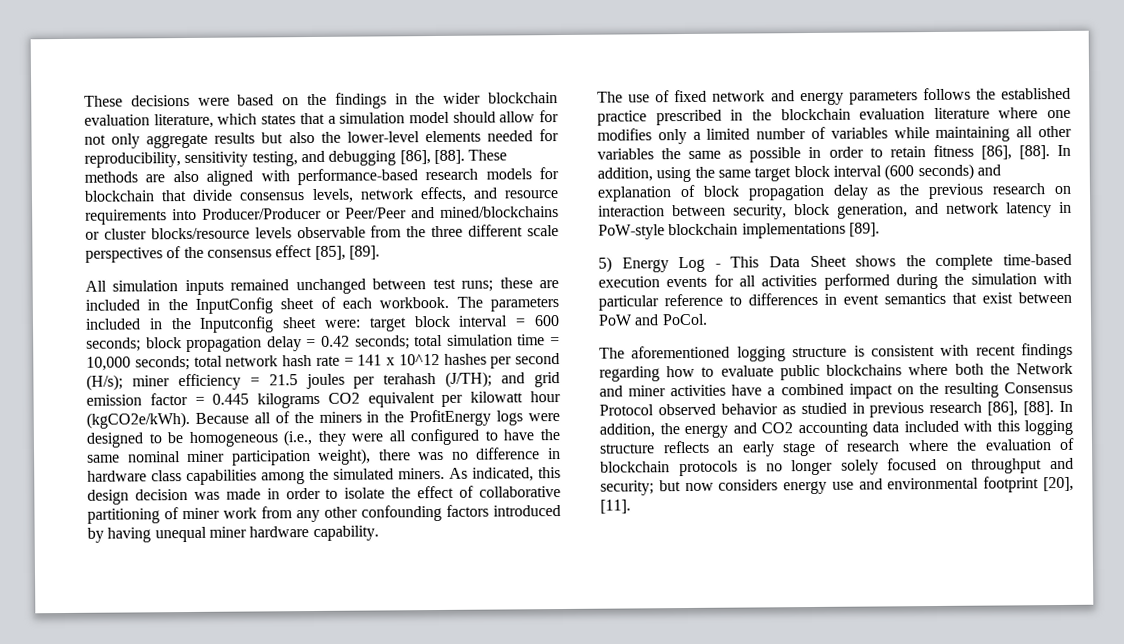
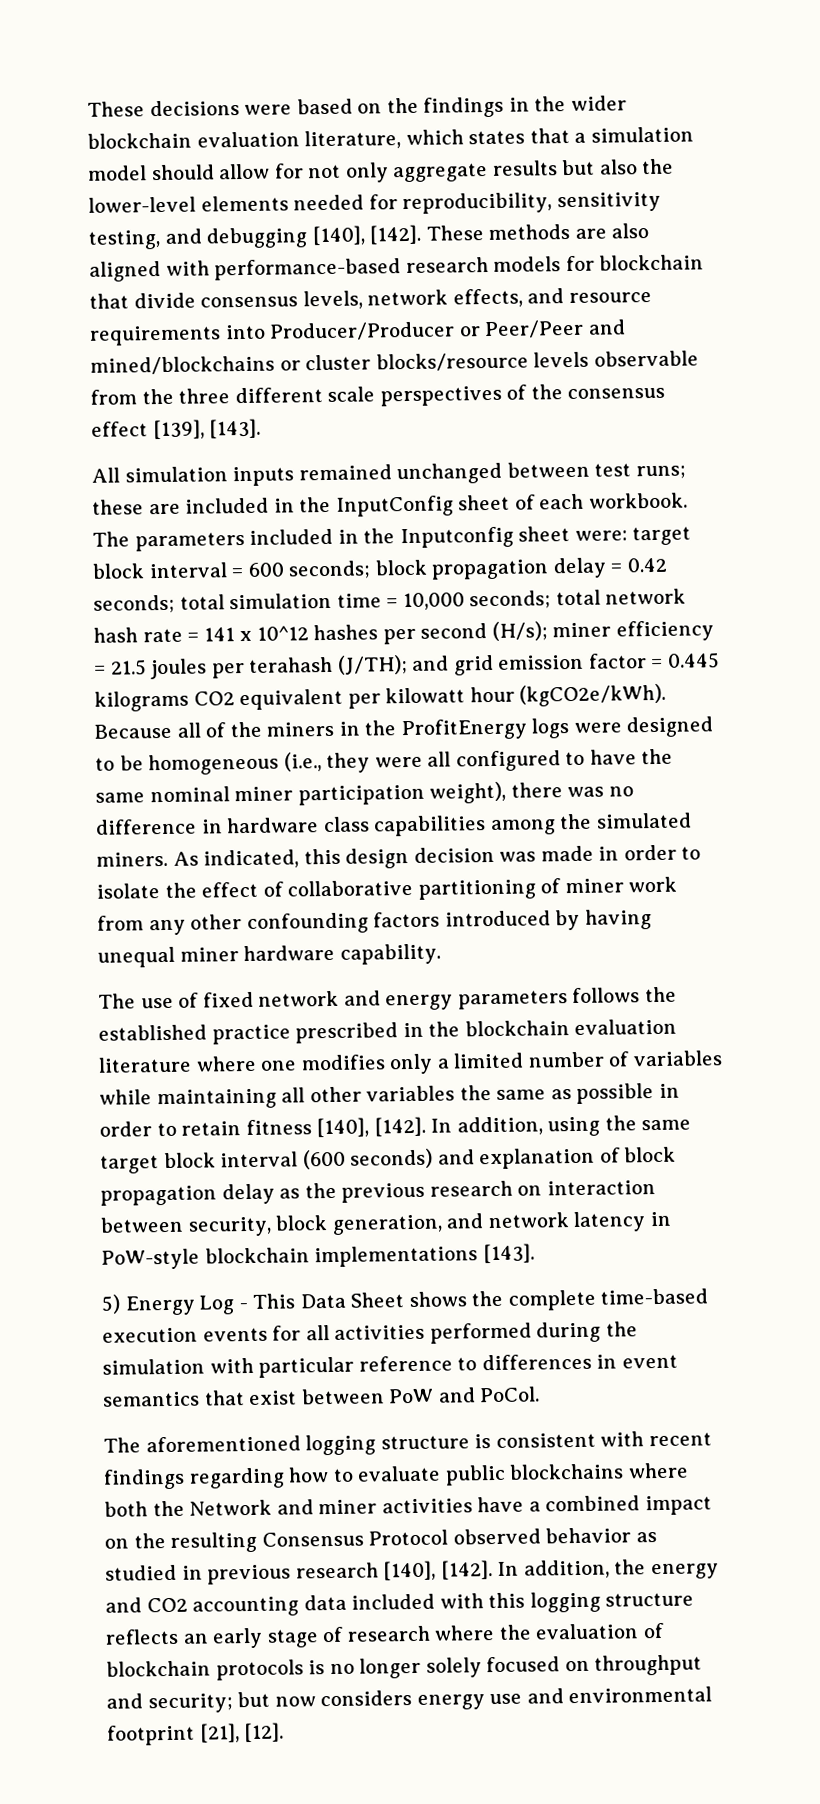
[399,149,465,165] [86], [88]. -> [311,224,422,246] [140], [142].
[314,245,380,260] [85], [89]. -> [152,418,262,440] [139], [143].
[980,145,1050,160] [86], [88]. -> [316,1116,426,1138] [140], [142].
[848,222,880,237] [89]. -> [482,1243,535,1264] [143].
[987,401,1055,416] [86], [88]. -> [383,1560,493,1581] [140], [142].
[1043,476,1074,492] [600,499,631,514] [20], [11]. -> [199,1722,285,1743] [21], [12].

